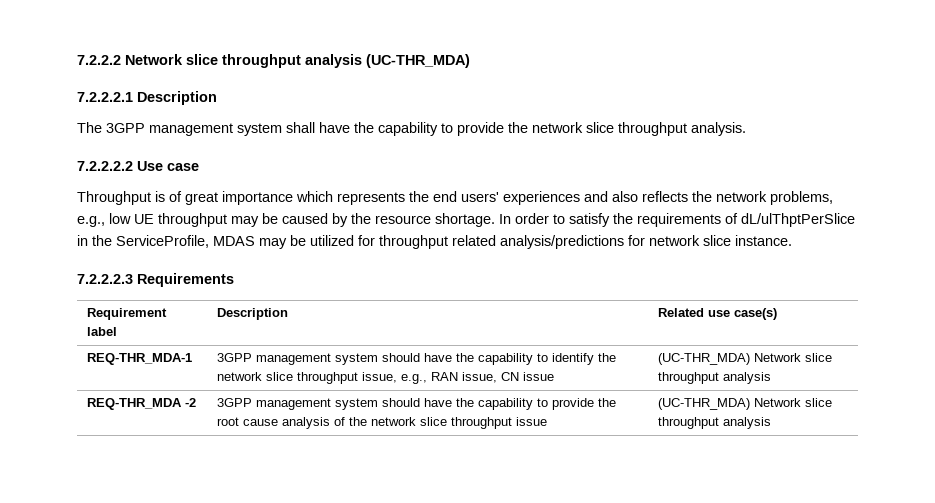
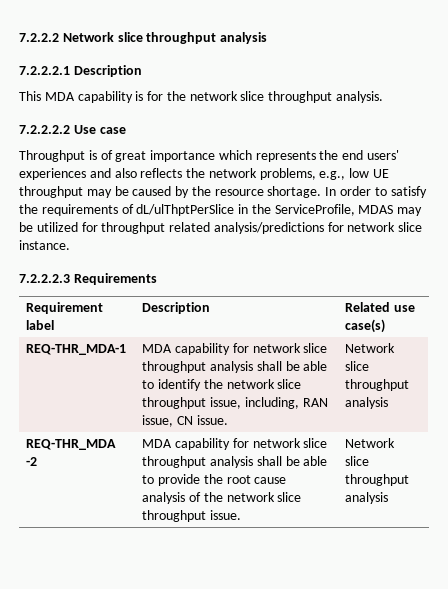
[366,54,470,68] (UC-THR_MDA) -> (268, 38) none
[77,122,504,136] The 3GPP management system shall have the capability to provide -> [19,91,164,103] This MDA capability is for
[217,353,534,365] 3GPP management system should have the capability -> [142,343,328,355] [142,361,328,373] MDA capability for network slice throughput analysis shall be able
[401,374,428,384] e.g., -> [244,397,299,409] including,
[523,372,555,381] [658,353,751,365] issue | (UC-THR_MDA) -> [196,415,228,425] issue. |
[217,398,534,410] 3GPP management system should have the capability -> [142,438,328,450] [142,456,328,468] MDA capability for network slice throughput analysis shall be able
[516,417,548,426] [658,398,751,410] issue | (UC-THR_MDA) -> [209,510,241,520] issue. |

